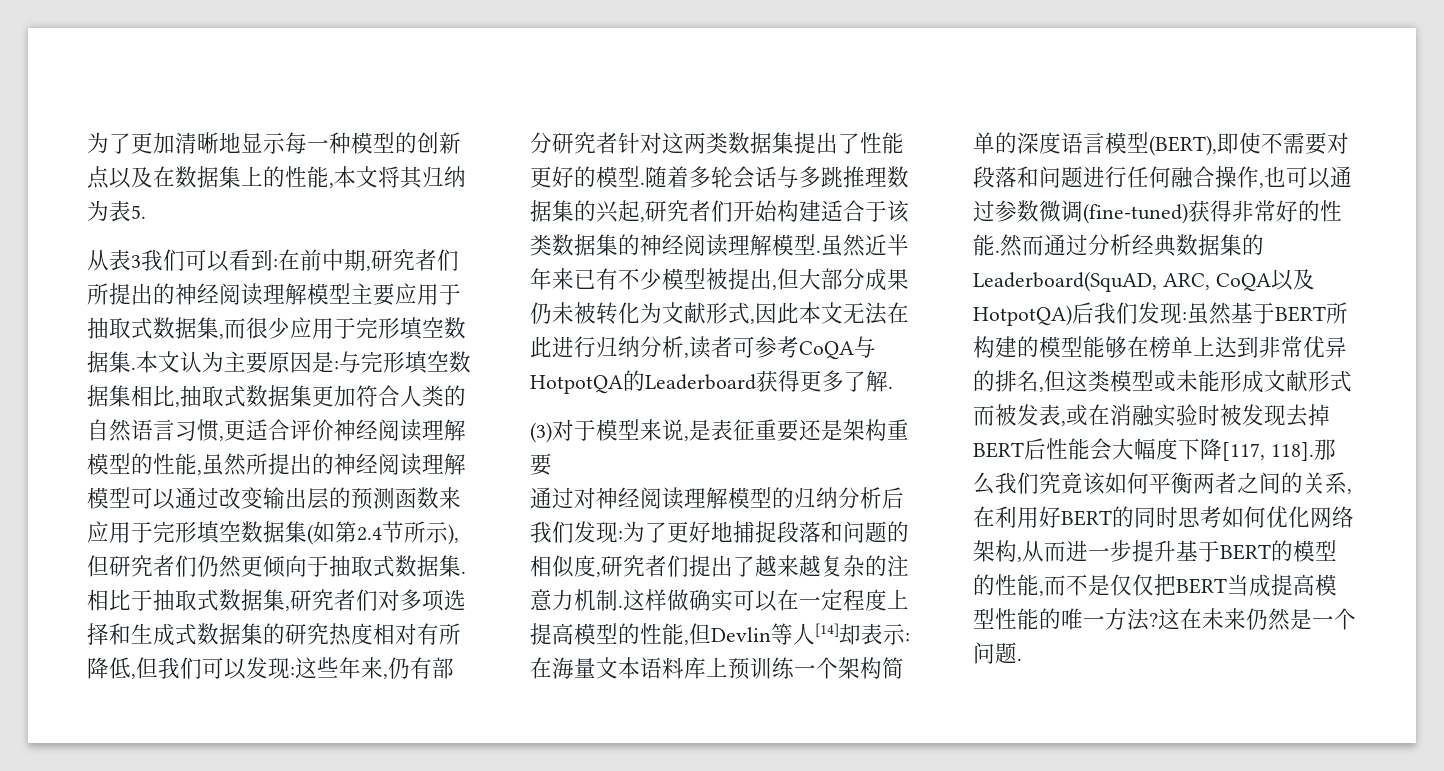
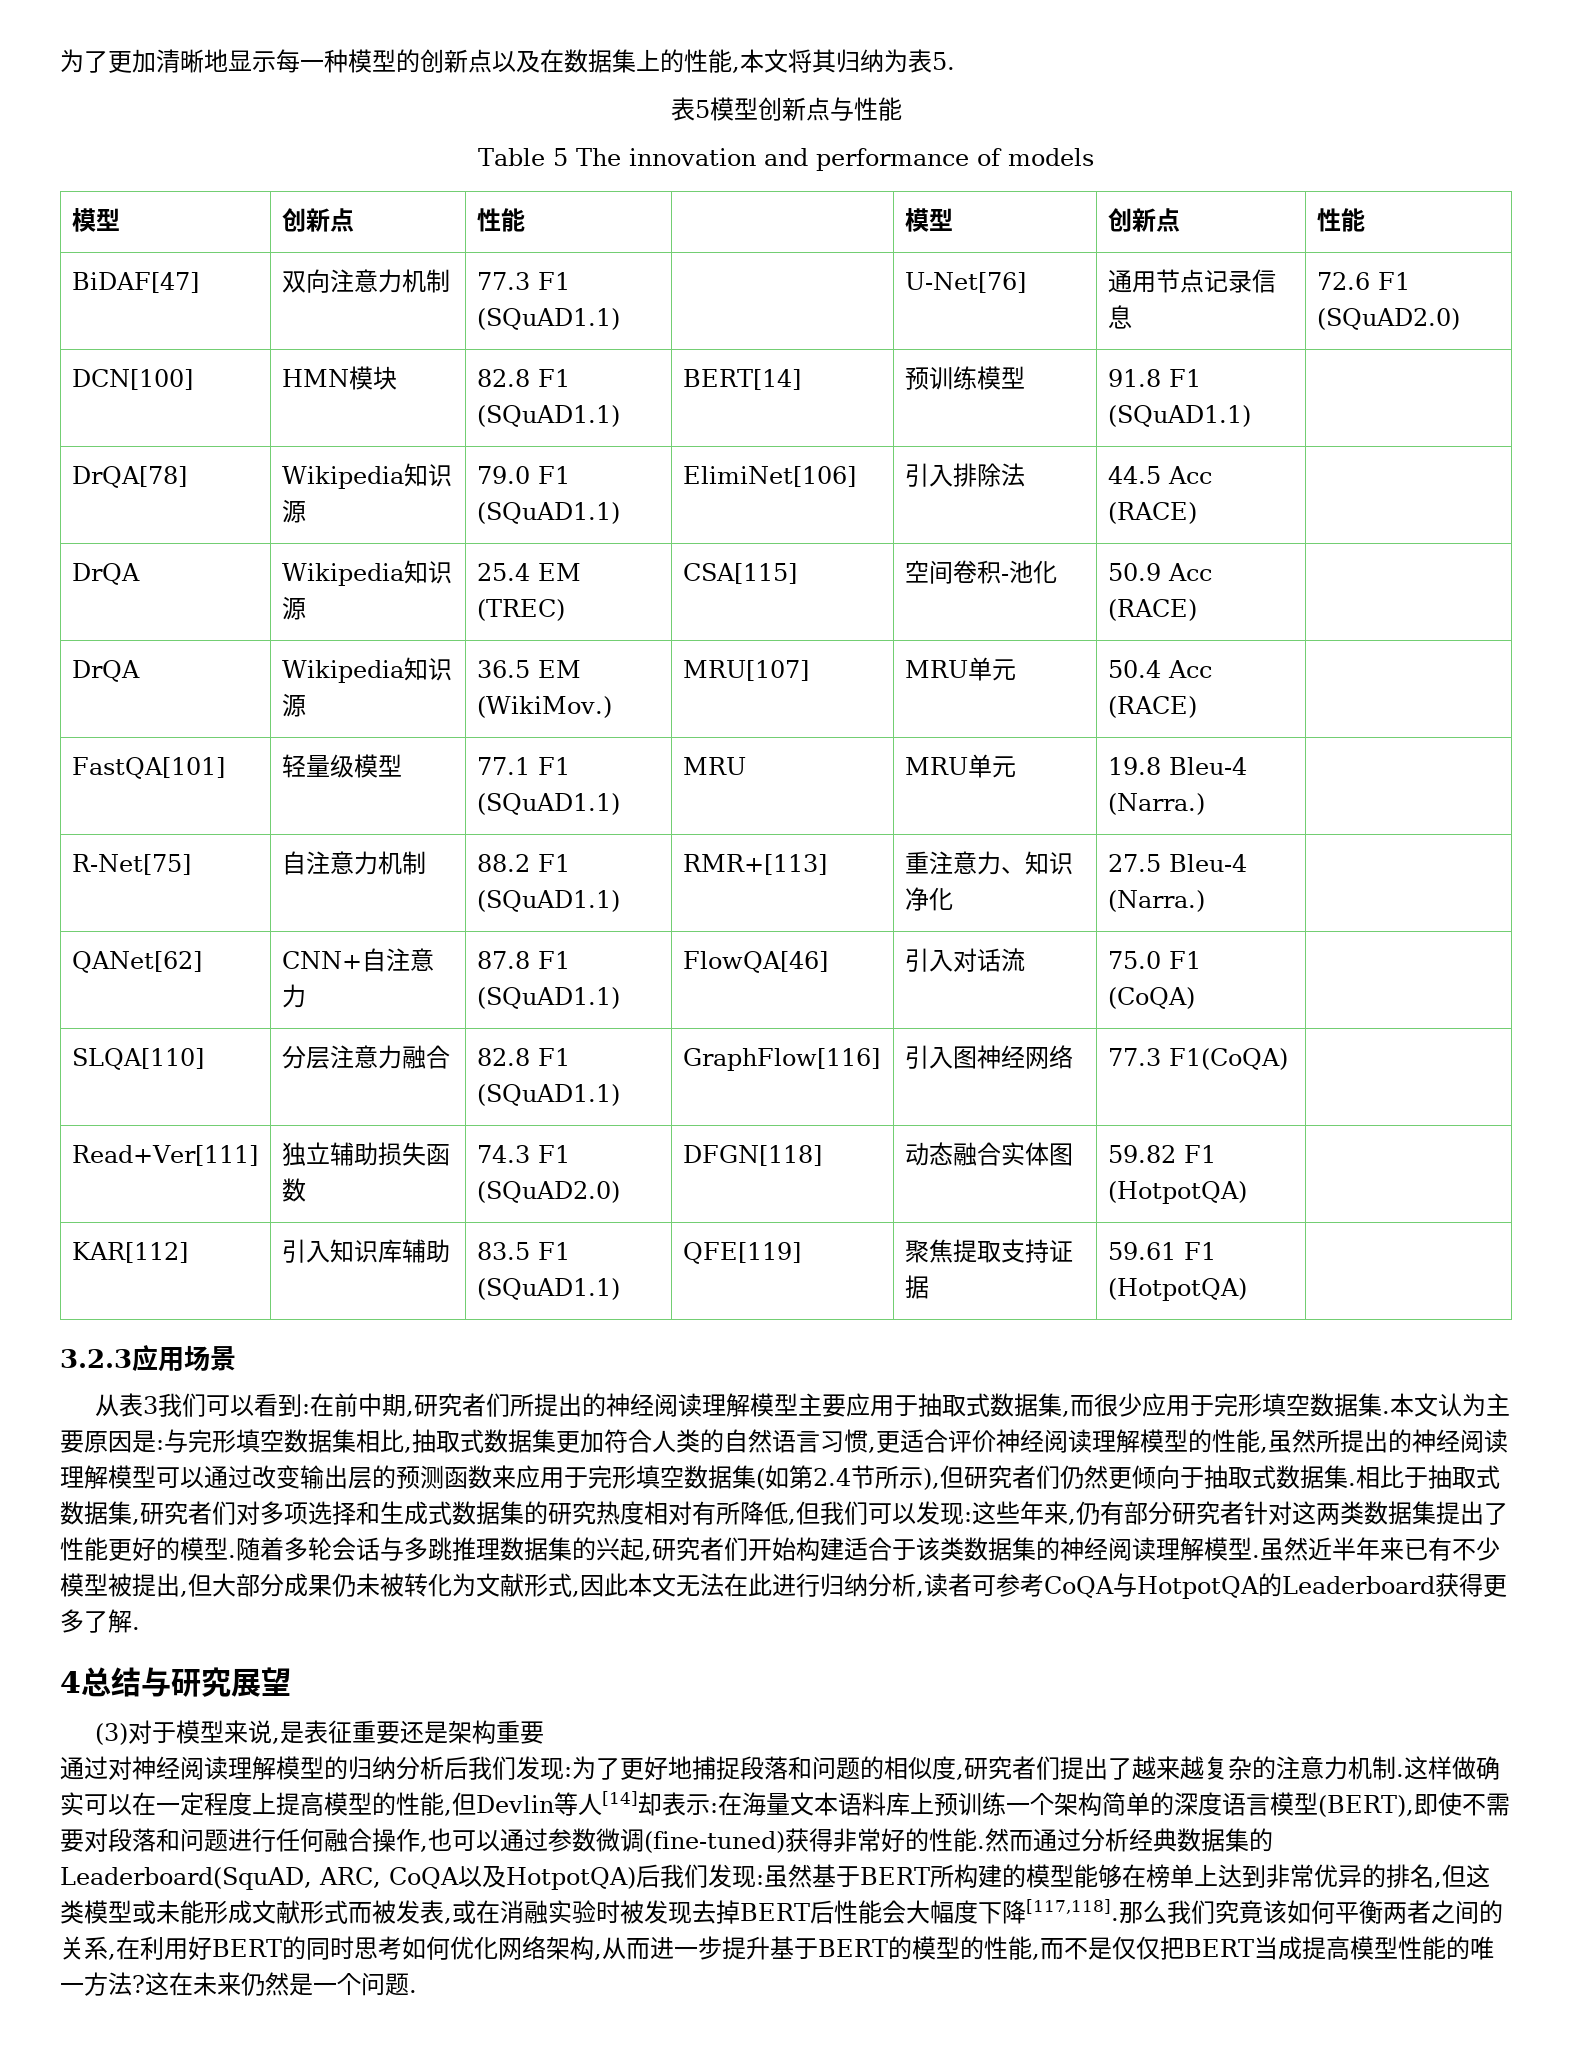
(146, 212) none -> [670,97,902,121] [478,148,1094,171] [71,208,120,232] [281,208,354,232] [476,208,525,232] [904,208,953,232] [1107,208,1180,232] [1316,208,1365,232] [71,272,199,293] [281,269,450,293] [476,272,570,290] [476,308,620,330] [904,272,1026,293] [1107,269,1276,293] [1107,305,1132,329] [1316,272,1410,290] [1316,308,1460,330] [71,369,193,390] [281,366,397,390] [476,369,570,387] [476,405,620,427] [682,369,801,390] [904,366,1025,390] [1107,369,1201,387] [1107,405,1251,427] [71,466,187,488] [281,463,452,489] [281,499,306,523] [476,466,570,484] [476,502,620,524] [682,466,856,487] [904,463,1025,487] [1107,466,1212,484] [1107,502,1197,524] [71,563,140,585] [281,560,452,586] [281,596,306,620] [476,563,581,581] [476,599,565,621] [682,563,797,584] [904,560,1057,584] [1107,563,1212,581] [1107,599,1197,621] [71,660,140,682] [281,657,452,683] [281,693,306,717] [476,660,581,678] [476,696,612,718] [682,660,809,681] [904,657,1016,681] [1107,660,1212,678] [1107,696,1197,718] [71,757,225,779] [281,754,402,778] [476,757,570,775] [476,793,620,815] [682,757,746,775] [904,754,1016,778] [1107,757,1247,775] [1107,793,1205,815] [71,854,191,875] [281,851,426,875] [476,854,570,872] [476,890,620,912] [682,854,827,875] [904,851,1073,875] [904,887,953,911] [1107,854,1247,872] [1107,890,1205,912] [71,951,202,973] [281,948,434,972] [281,984,306,1008] [476,951,570,969] [476,987,620,1009] [682,951,828,973] [904,948,1025,972] [1107,951,1201,969] [1107,987,1195,1009] [71,1048,204,1070] [281,1045,450,1069] [476,1048,570,1066] [476,1084,620,1106] [682,1048,880,1071] [904,1045,1073,1069] [1107,1048,1288,1070] [71,1145,258,1166] [281,1142,450,1166] [281,1178,306,1202] [476,1145,570,1163] [476,1181,620,1203] [682,1145,822,1166] [904,1142,1073,1166] [1107,1145,1216,1163] [1107,1181,1247,1204] [71,1242,188,1263] [281,1239,450,1263] [476,1242,570,1260] [476,1278,620,1300] [682,1242,801,1264] [904,1239,1073,1263] [904,1275,929,1299] [1107,1242,1216,1260] [1107,1278,1247,1301] [60,1345,236,1372] // 表5模型创新点与性能 // Table 5 The innovation and performance of models // 模型 | 创新点 | 性能 | | 模型 | 创新点 | 性能 // BiDAF[47] | 双向注意力机制 | 77.3 F1 (SQuAD1.1) | | U-Net[76] | 通用节点记录信息 | 72.6 F1 (SQuAD2.0) // DCN[100] | HMN模块 | 82.8 F1 (SQuAD1.1) | BERT[14] | 预训练模型 | 91.8 F1 (SQuAD1.1) | // DrQA[78] | Wikipedia知识源 | 79.0 F1 (SQuAD1.1) | ElimiNet[106] | 引入排除法 | 44.5 Acc (RACE) | // DrQA | Wikipedia知识源 | 25.4 EM (TREC) | CSA[115] | 空间卷积-池化 | 50.9 Acc (RACE) | // DrQA | Wikipedia知识源 | 36.5 EM (WikiMov.) | MRU[107] | MRU单元 | 50.4 Acc (RACE) | // FastQA[101] | 轻量级模型 | 77.1 F1 (SQuAD1.1) | MRU | MRU单元 | 19.8 Bleu-4 (Narra.) | // R-Net[75] | 自注意力机制 | 88.2 F1 (SQuAD1.1) | RMR+[113] | 重注意力、知识净化 | 27.5 Bleu-4 (Narra.) | // QANet[62] | CNN+自注意力 | 87.8 F1 (SQuAD1.1) | FlowQA[46] | 引入对话流 | 75.0 F1 (CoQA) | // SLQA[110] | 分层注意力融合 | 82.8 F1 (SQuAD1.1) | GraphFlow[116] | 引入图神经网络 | 77.3 F1(CoQA) | // Read+Ver[111] | 独立辅助损失函数 | 74.3 F1 (SQuAD2.0) | DFGN[118] | 动态融合实体图 | 59.82 F1 (HotpotQA) | // KAR[112] | 引入知识库辅助 | 83.5 F1 (SQuAD1.1) | QFE[119] | 聚焦提取支持证据 | 59.61 F1 (HotpotQA) | // 3.2.3应用场景
(893, 387) none -> [60,1667,291,1697] // 4总结与研究展望
[1222,442,1314,461] [117, 118]. -> [1026,1899,1119,1921] [117,118].

